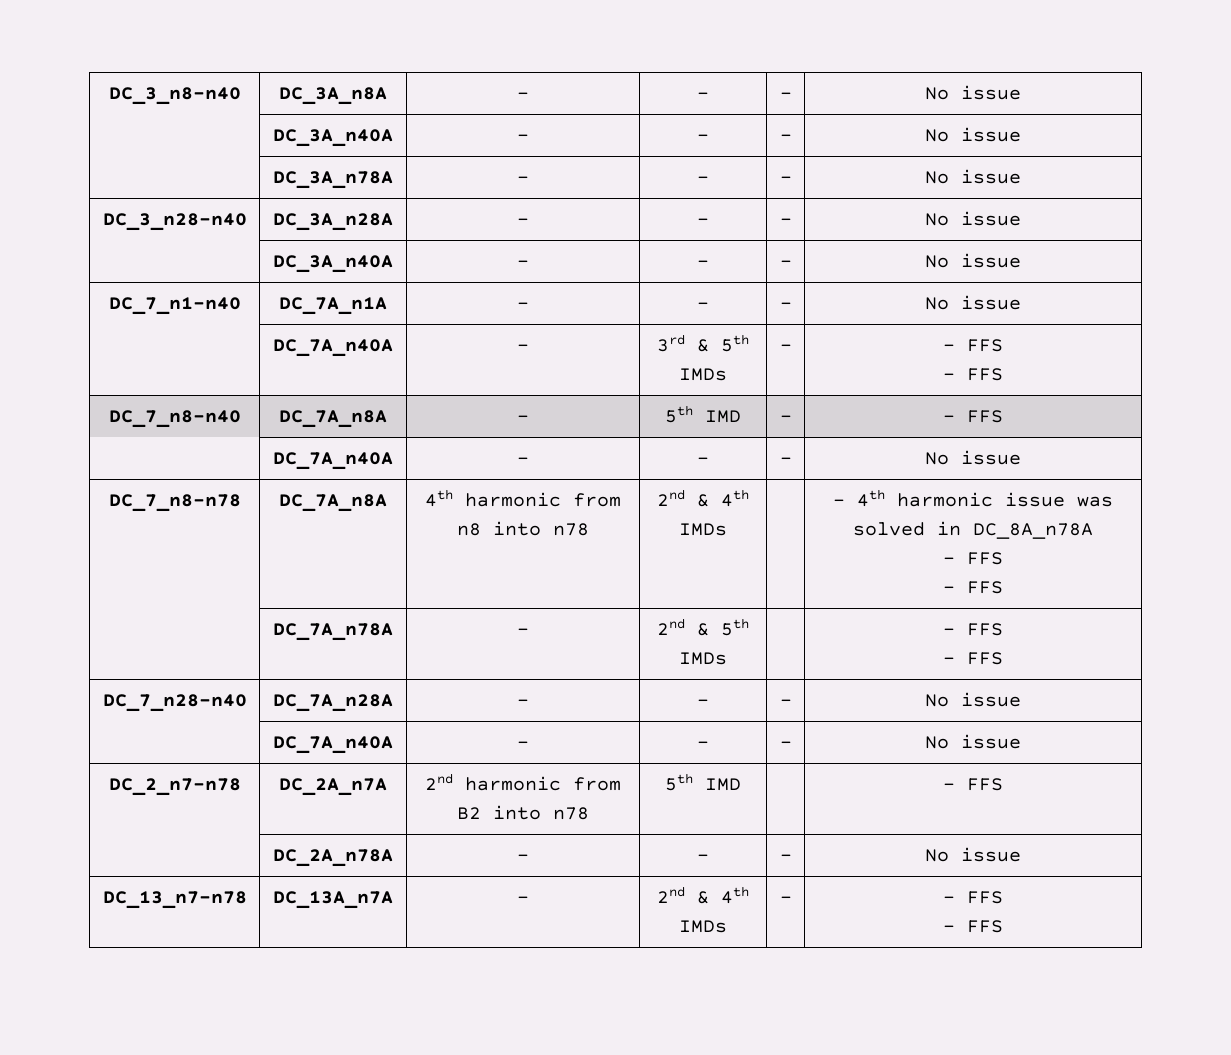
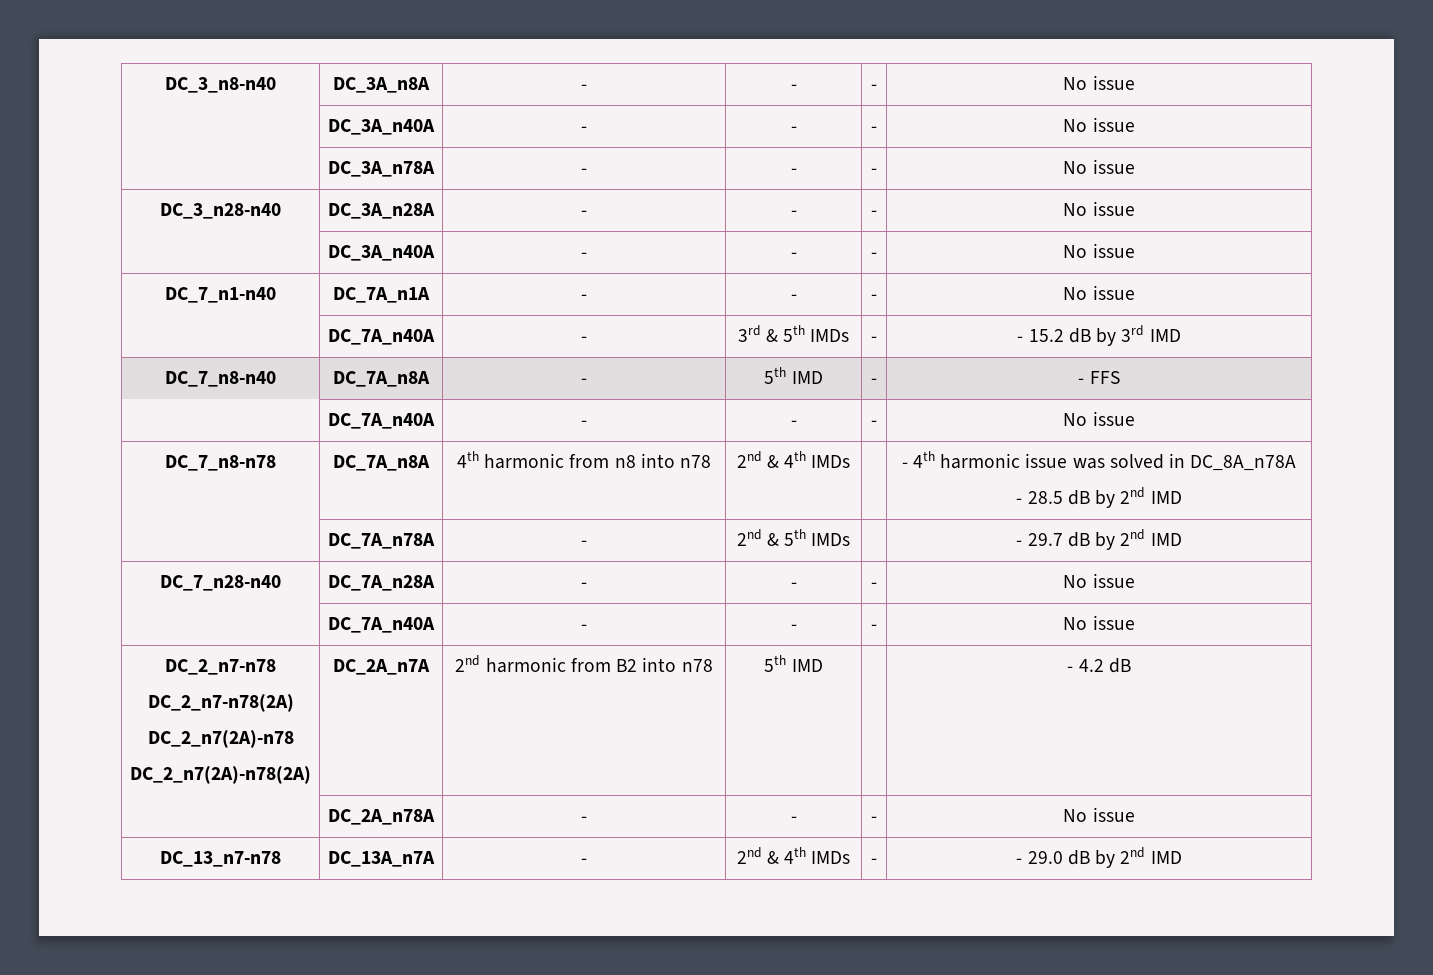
[967,339,1003,352] [943,368,1003,381] FFS // - FFS -> [1028,325,1181,346] 15.2 dB by 3rd IMD
[967,552,1003,565] [943,581,1003,594] FFS // - FFS -> [1027,487,1182,508] 28.5 dB by 2nd IMD
[967,623,1003,636] [943,652,1003,665] FFS // - FFS -> [1027,529,1182,550] 29.7 dB by 2nd IMD
(241, 787) none -> [147,694,294,712] [147,730,294,748] [130,766,311,784] // DC_2_n7-n78(2A) // DC_2_n7(2A)-n78 // DC_2_n7(2A)-n78(2A)
[967,778,1003,791] FFS -> [1078,658,1131,673] 4.2 dB
[967,891,1003,904] [943,920,1003,933] FFS // - FFS -> [1027,847,1182,868] 29.0 dB by 2nd IMD

